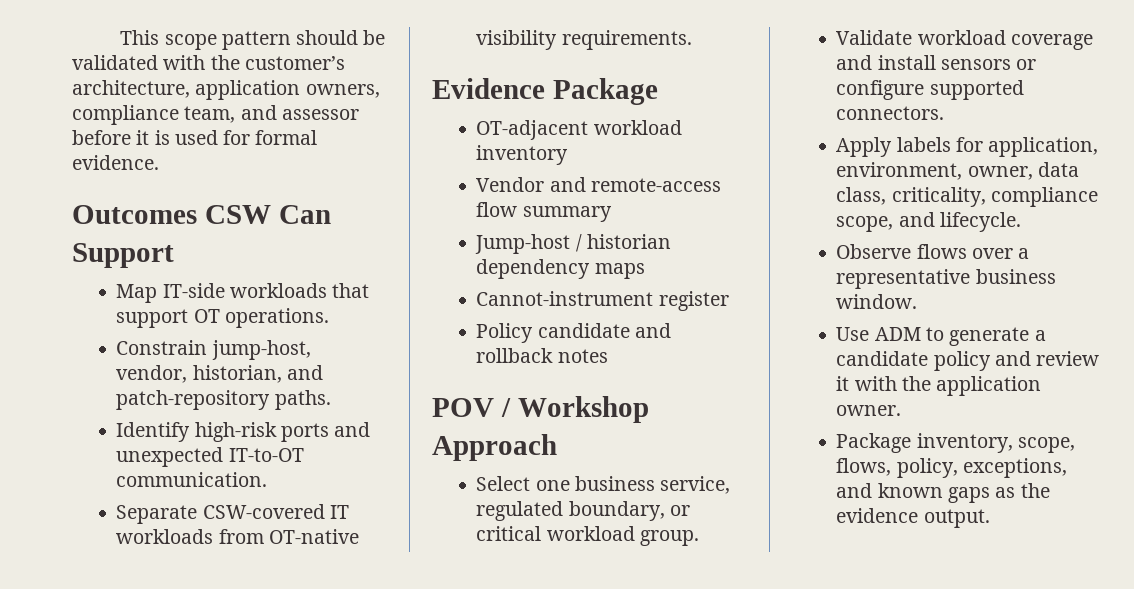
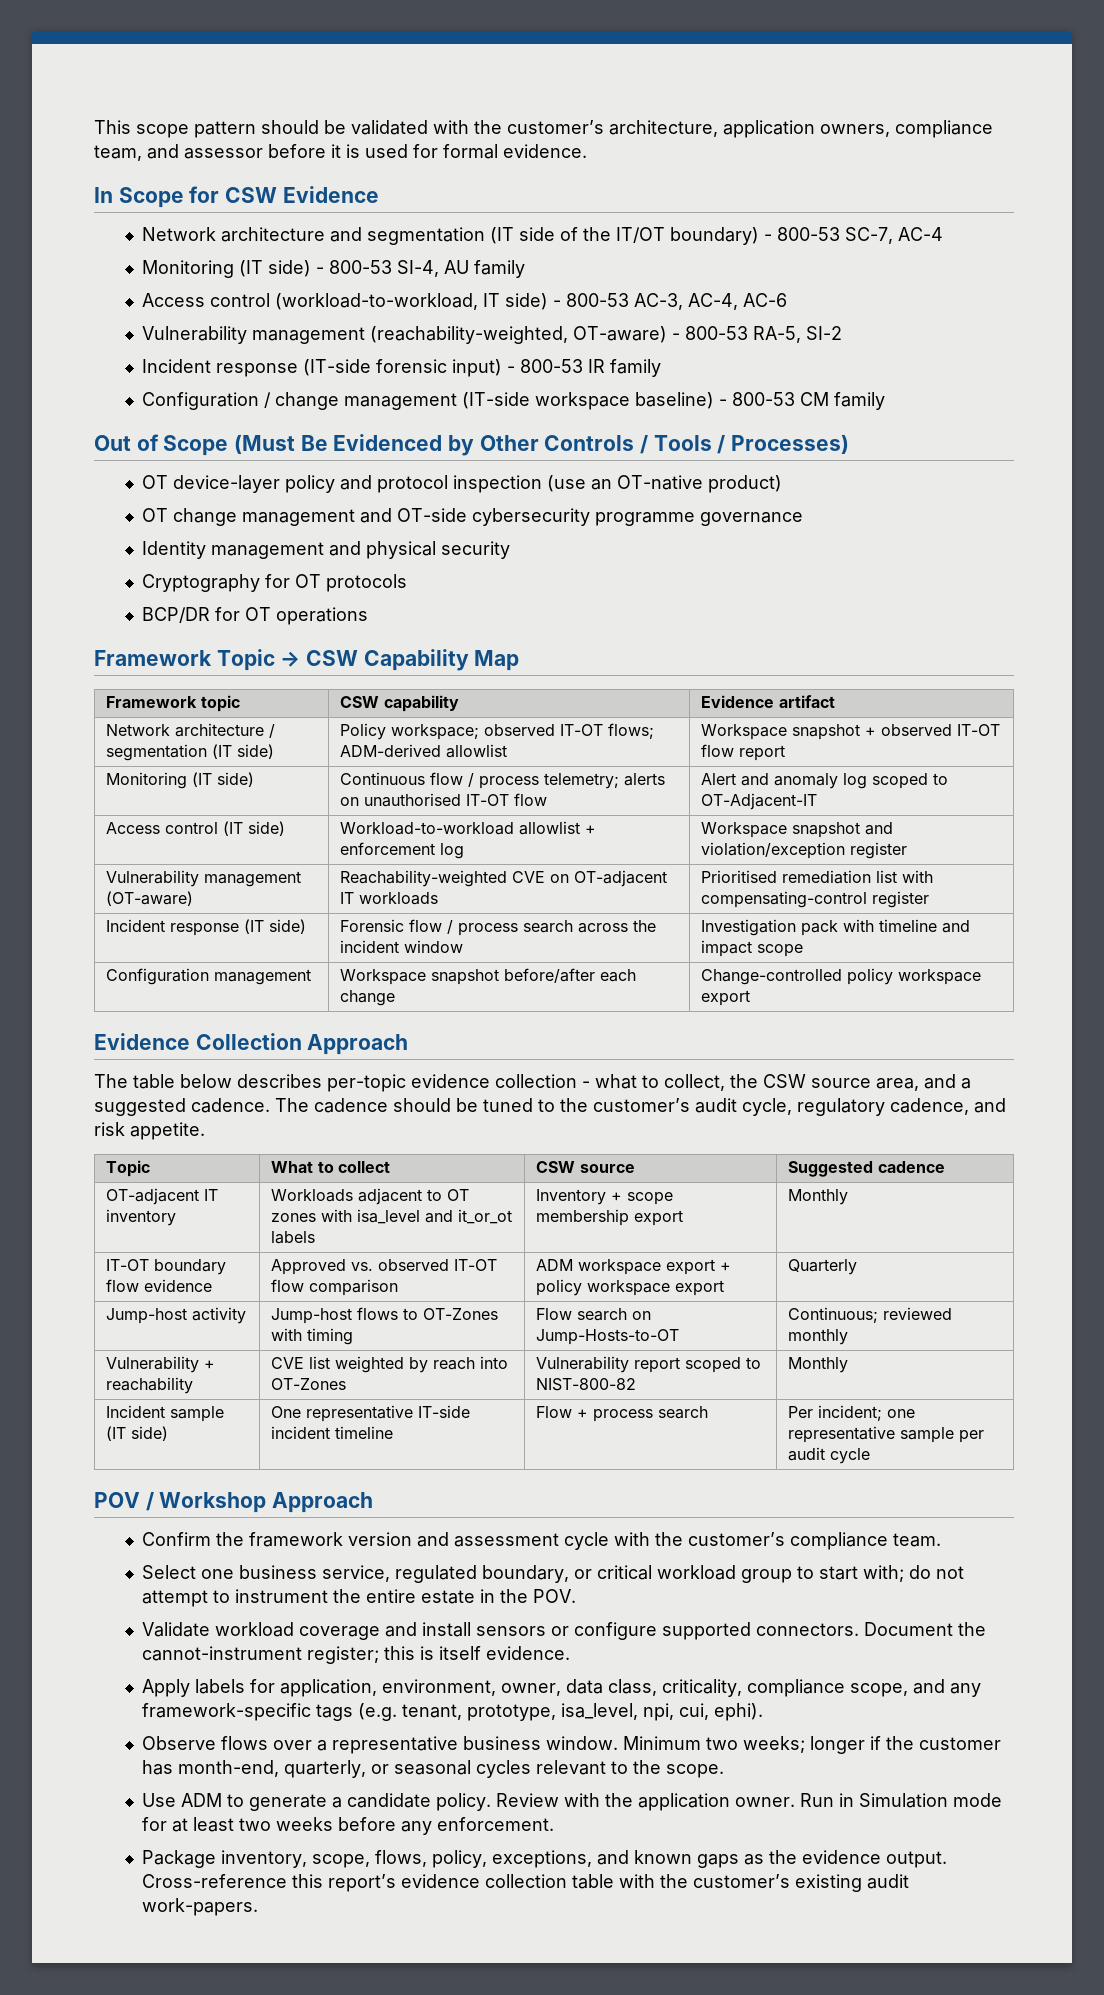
[72,205,331,224] [72,243,174,268] [116,283,370,303] [116,308,329,328] [116,340,311,360] [116,365,323,383] [116,390,331,410] [116,422,371,442] [116,447,304,467] [116,472,268,487] [116,504,349,524] [116,529,359,544] [476,30,692,50] [432,78,658,105] [476,120,682,140] [476,145,569,165] [476,177,721,192] [476,202,612,222] [475,234,671,254] [476,259,645,279] [476,291,729,311] [476,323,671,343] [476,348,608,363] [432,396,649,423] [432,434,557,461] Outcomes CSW Can Support // Map IT-side workloads that support OT operations. // Constrain jump-host, vendor, historian, and patch-repository paths. // Identify high-risk ports and unexpected IT-to-OT communication. // Separate CSW-covered IT workloads from OT-native visibility requirements. // Evidence Package // OT-adjacent workload inventory // Vendor and remote-access flow summary // Jump-host / historian dependency maps // Cannot-instrument register // Policy candidate and rollback notes // POV / Workshop Approach -> [94,186,379,208] [141,227,943,245] [141,260,525,278] [141,293,787,310] [141,326,842,344] [141,359,661,377] [141,392,885,410] [94,434,850,456] [141,475,782,493] [141,508,803,526] [141,541,510,559] [141,574,407,592] [141,607,368,625] [94,649,520,671] [106,695,240,712] [340,695,459,712] [701,695,835,708] [106,723,276,738] [106,744,275,761] [340,723,655,740] [340,744,508,758] [701,724,1001,740] [701,744,786,761] [106,772,255,789] [340,772,666,789] [340,793,548,807] [701,773,949,789] [701,793,818,810] [106,821,286,836] [340,821,597,835] [340,842,465,859] [701,822,894,838] [701,842,908,859] [106,870,302,887] [106,891,194,906] [340,870,668,887] [340,892,439,905] [701,870,934,884] [701,891,930,908] [106,919,307,936] [340,919,657,936] [340,940,464,953] [701,919,971,936] [701,940,804,957] [106,968,312,985] [340,968,637,985] [340,990,396,1006] [701,968,982,985] [701,990,751,1006] [94,1033,409,1055] [94,1074,971,1092] [94,1098,1006,1116] [94,1122,205,1140] [106,1160,151,1177] [271,1161,391,1173] [536,1161,635,1173] [788,1161,945,1177] [106,1188,219,1205] [106,1209,177,1226] [271,1188,470,1205] [271,1209,513,1224] [271,1231,316,1244] [536,1189,674,1205] [536,1209,684,1226] [788,1189,849,1205] [106,1259,227,1275] [106,1279,213,1292] [271,1259,498,1275] [271,1279,399,1296] [536,1259,732,1275] [536,1279,725,1296] [788,1259,858,1275] [106,1307,247,1324] [271,1307,499,1324] [271,1328,354,1345] [536,1308,652,1321] [536,1329,680,1345] [788,1307,953,1323] [788,1329,849,1345] [106,1356,216,1373] [106,1377,194,1394] [271,1356,509,1373] [271,1378,347,1390] [536,1356,762,1373] [536,1378,637,1391] [788,1357,849,1373] [106,1405,225,1422] [106,1426,169,1441] [271,1405,471,1422] [271,1426,394,1439] [536,1406,709,1422] [788,1405,916,1421] [788,1426,985,1443] [788,1447,871,1464] [94,1492,374,1513] [141,1532,941,1550] In Scope for CSW Evidence // Network architecture and segmentation (IT side of the IT/OT boundary) - 800-53 SC-7, AC-4 // Monitoring (IT side) - 800-53 SI-4, AU family // Access control (workload-to-workload, IT side) - 800-53 AC-3, AC-4, AC-6 // Vulnerability management (reachability-weighted, OT-aware) - 800-53 RA-5, SI-2 // Incident response (IT-side forensic input) - 800-53 IR family // Configuration / change management (IT-side workspace baseline) - 800-53 CM family // Out of Scope (Must Be Evidenced by Other Controls / Tools / Processes) // OT device-layer policy and protocol inspection (use an OT-native product) // OT change management and OT-side cybersecurity programme governance // Identity management and physical security // Cryptography for OT protocols // BCP/DR for OT operations // Framework Topic → CSW Capability Map // Framework topic | CSW capability | Evidence artifact // Network architecture / segmentation (IT side) | Policy workspace; observed IT-OT flows; ADM-derived allowlist | Workspace snapshot + observed IT-OT flow report // Monitoring (IT side) | Continuous flow / process telemetry; alerts on unauthorised IT-OT flow | Alert and anomaly log scoped to OT-Adjacent-IT // Access control (IT side) | Workload-to-workload allowlist + enforcement log | Workspace snapshot and violation/exception register // Vulnerability management (OT-aware) | Reachability-weighted CVE on OT-adjacent IT workloads | Prioritised remediation list with compensating-control register // Incident response (IT side) | Forensic flow / process search across the incident window | Investigation pack with timeline and impact scope // Configuration management | Workspace snapshot before/after each change | Change-controlled policy workspace export // Evidence Collection Approach // The table below describes per-topic evidence collection - what to collect, the CSW source area, and a suggested cadence. The cadence should be tuned to the customer’s audit cycle, regulatory cadence, and risk appetite. // Topic | What to collect | CSW source | Suggested cadence // OT-adjacent IT inventory | Workloads adjacent to OT zones with isa_level and it_or_ot labels | Inventory + scope membership export | Monthly // IT-OT boundary flow evidence | Approved vs. observed IT-OT flow comparison | ADM workspace export + policy workspace export | Quarterly // Jump-host activity | Jump-host flows to OT-Zones with timing | Flow search on Jump-Hosts-to-OT | Continuous; reviewed monthly // Vulnerability + reachability | CVE list weighted by reach into OT-Zones | Vulnerability report scoped to NIST-800-82 | Monthly // Incident sample (IT side) | One representative IT-side incident timeline | Flow + process search | Per incident; one representative sample per audit cycle // POV / Workshop Approach // Confirm the framework version and assessment cycle with the customer’s compliance team.
[639,530,699,546] group. -> [740,1565,964,1583] [141,1589,576,1607] group to start with; do not attempt to instrument the entire estate in the POV.
(945, 113) none -> [863,1622,986,1636] [141,1646,570,1664] Document the cannot-instrument register; this is itself evidence.
[939,212,1021,232] lifecycle. -> [949,1683,981,1697] [141,1703,763,1721] any framework-specific tags (e.g. tenant, prototype, isa_level, npi, cui, ephi).
(918, 301) none -> [622,1736,1001,1754] [141,1760,724,1778] Minimum two weeks; longer if the customer has month-end, quarterly, or seasonal cycles relevant to the scope.
[933,351,1100,371] [836,376,850,391] policy and review it -> [435,1793,559,1811] policy. Review
(902, 410) none -> [799,1793,1002,1808] [141,1817,554,1835] Run in Simulation mode for at least two weeks before any enforcement.
(990, 518) none -> [141,1874,909,1892] [141,1898,258,1916] Cross-reference this report’s evidence collection table with the customer’s existing audit work-papers.

